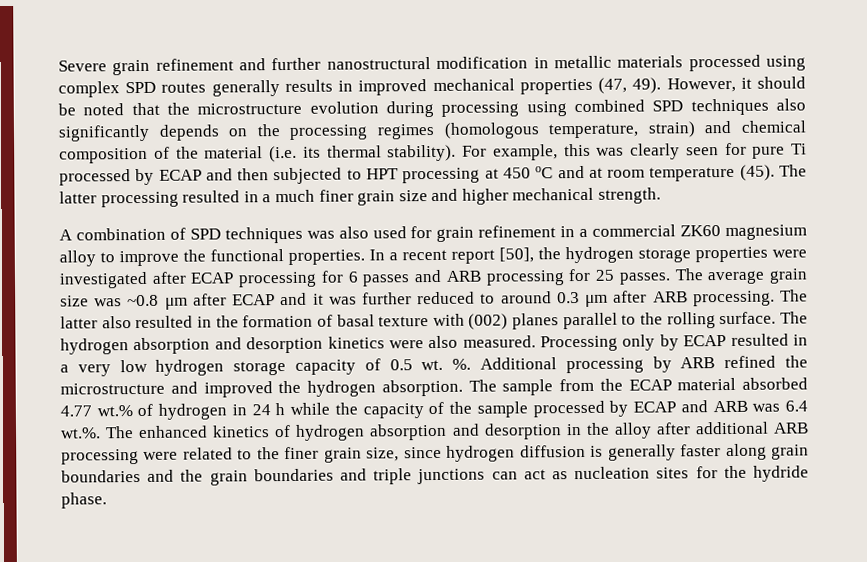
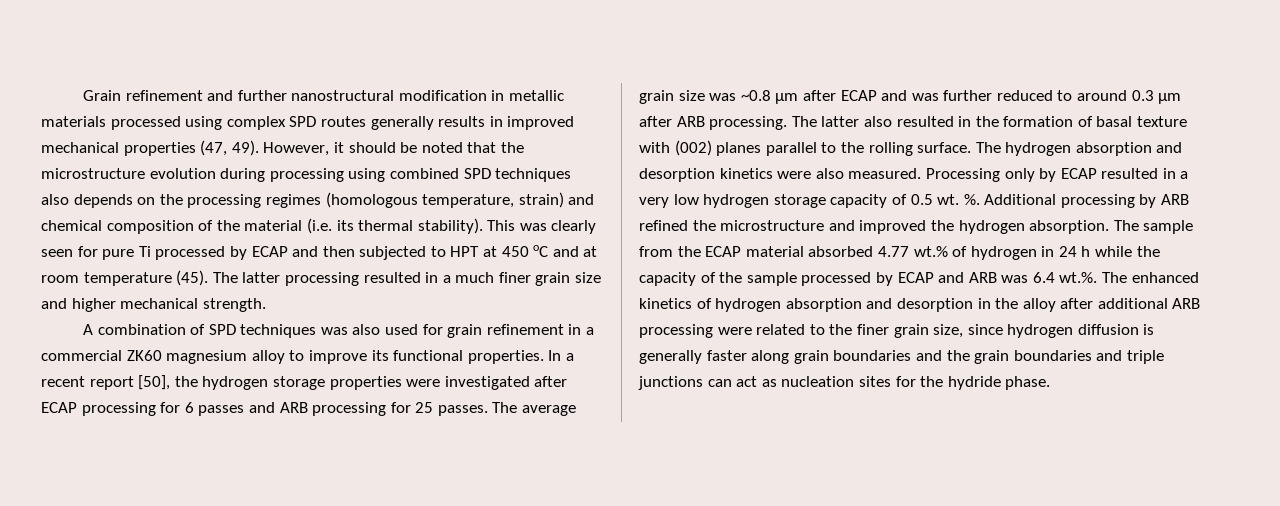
[58,59,151,76] Severe grain -> [82,90,121,101] Grain
[58,124,150,142] significantly -> (69, 199) none
[462,143,591,161] For example, this -> [487,220,516,231] This
[402,167,481,184] processing -> (480, 251) none
[183,249,206,262] the -> [371,350,389,361] its
[312,293,324,305] it -> (908, 95) none

